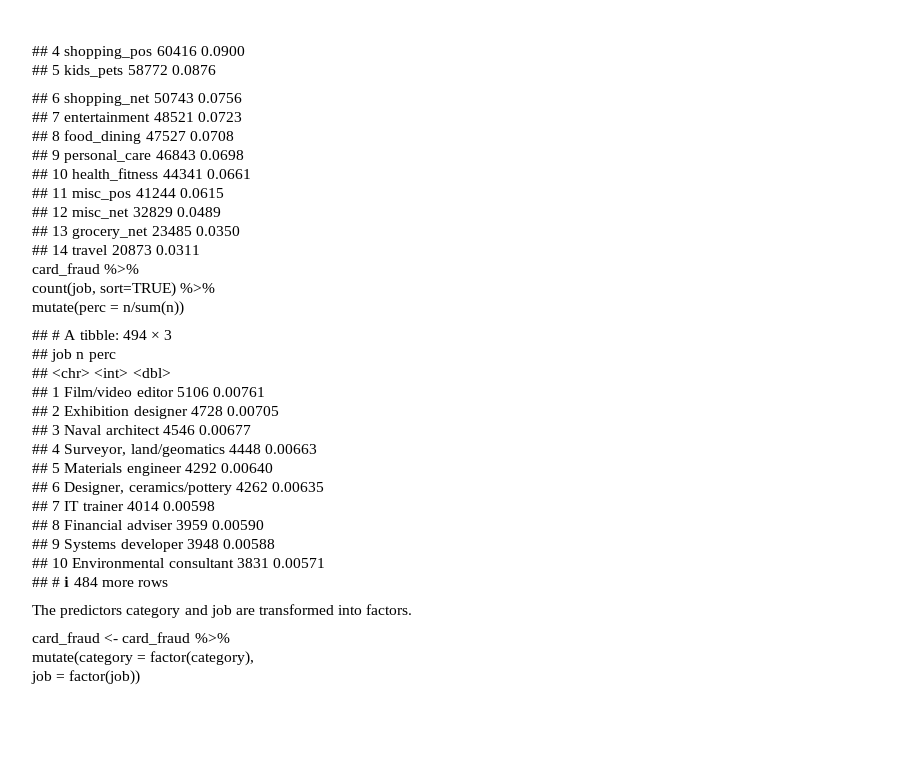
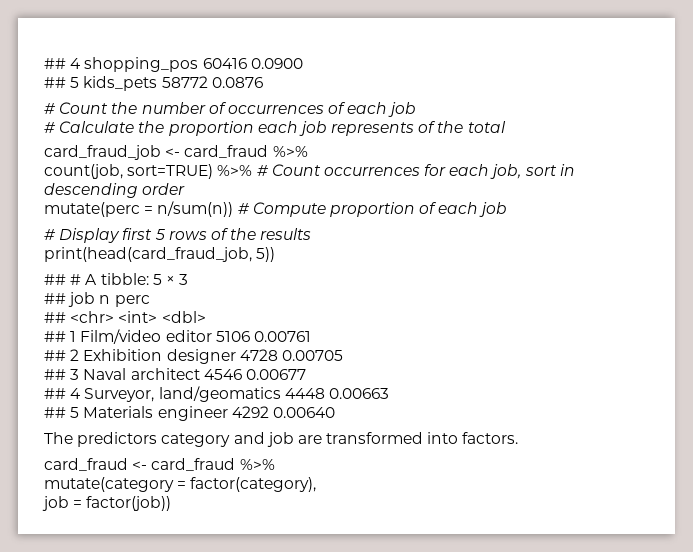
[32,93,242,106] [32,112,242,122] [32,130,234,144] [32,150,244,163] [32,168,251,181] [32,188,224,201] [32,207,221,219] [32,226,240,239] [32,245,200,255] ## 6 shopping_net 50743 0.0756 // ## 7 entertainment 48521 0.0723 // ## 8 food_dining 47527 0.0708 // ## 9 personal_care 46843 0.0698 // ## 10 health_fitness 44341 0.0661 // ## 11 misc_pos 41244 0.0615 // ## 12 misc_net 32829 0.0489 // ## 13 grocery_net 23485 0.0350 // ## 14 travel 20873 0.0311 // -> [44,102,417,117] [44,121,506,136] [44,145,181,160] # Count the number of occurrences of each job // # Calculate the proportion each job represents of the total // card_fraud_job <-
[32,301,185,316] // mutate(perc = n/sum(n)) -> [256,164,575,179] [44,183,186,198] [44,201,508,217] [44,228,312,243] [44,247,276,262] # Count occurrences for each job, sort in descending order // mutate(perc = n/sum(n)) # Compute proportion of each job // # Display first 5 rows of the results // print(head(card_fraud_job, 5))
[122,330,147,340] 494 -> [152,274,162,285] 5
[32,482,324,495] [32,501,215,511] [32,520,264,530] [32,539,275,552] [32,558,325,568] [32,576,168,587] // ## 6 Designer, ceramics/pottery 4262 0.00635 // ## 7 IT trainer 4014 0.00598 // ## 8 Financial adviser 3959 0.00590 // ## 9 Systems developer 3948 0.00588 // ## 10 Environmental consultant 3831 0.00571 // ## # ℹ 484 more rows -> (335, 412) none

